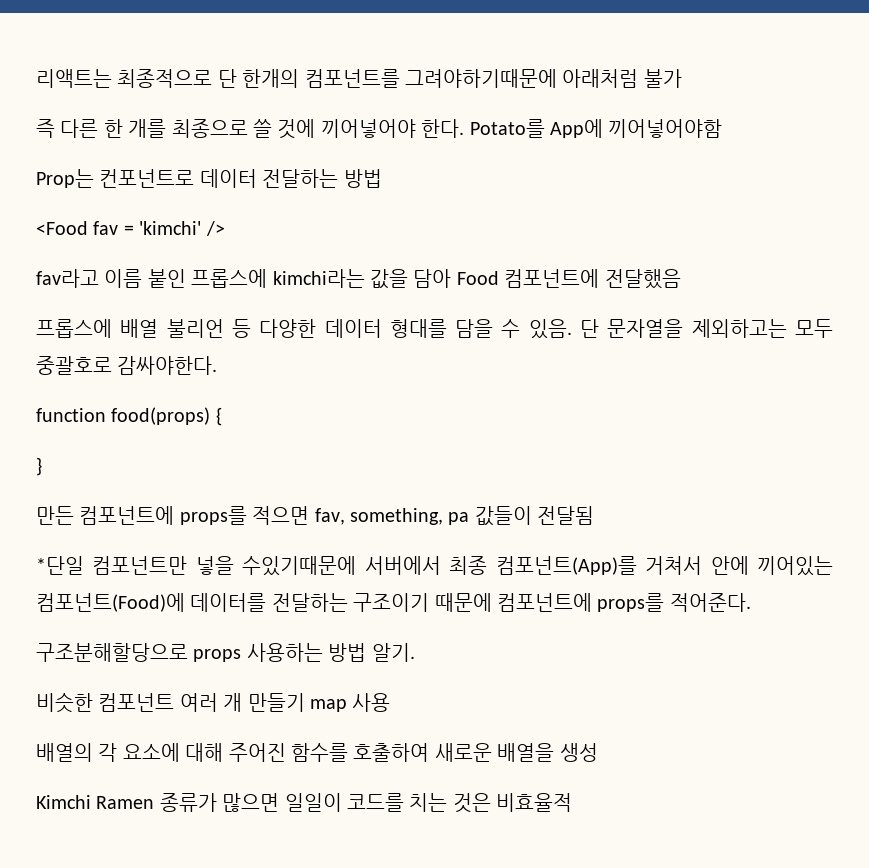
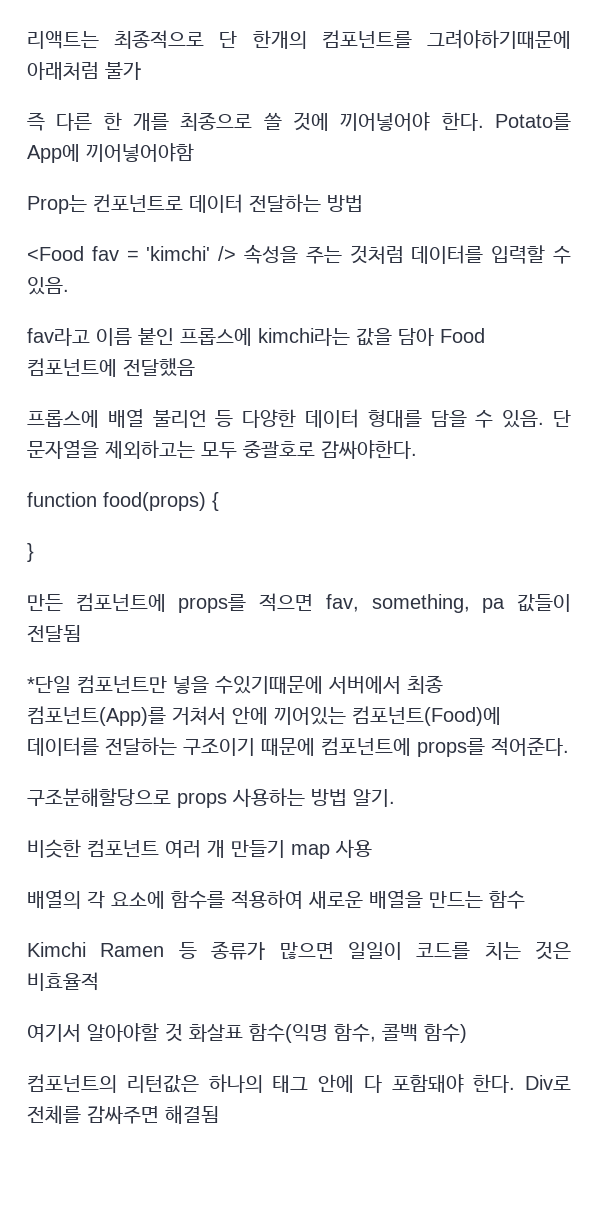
(225, 228) none -> [244,244,571,264] [27,277,69,295] 속성을 주는 것처럼 데이터를 입력할 수 있음.
[185,743,598,762] 대해 주어진 함수를 호출하여 새로운 배열을 생성 -> [171,890,525,909] 함수를 적용하여 새로운 배열을 만드는 함수
(155, 802) none -> [178,942,197,959] 등
(573, 802) none -> [27,1023,467,1043] [27,1074,571,1093] [27,1105,219,1124] // 여기서 알아야할 것 화살표 함수(익명 함수, 콜백 함수) // 컴포넌트의 리턴값은 하나의 태그 안에 다 포함돼야 한다. Div로 전체를 감싸주면 해결됨

